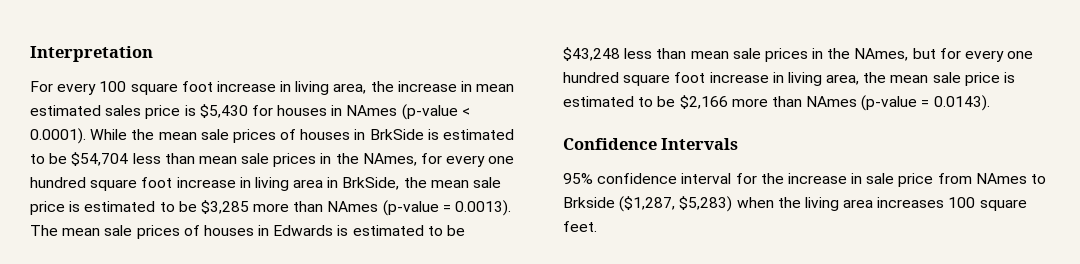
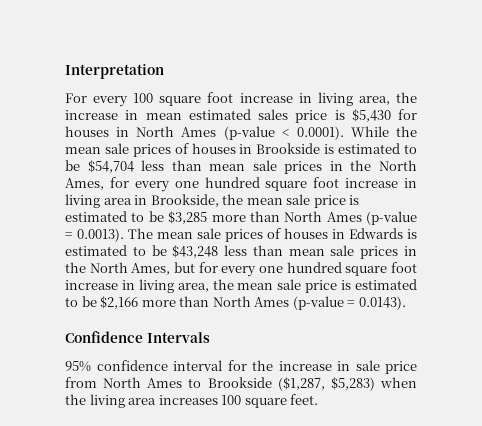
[346,105,398,116] NAmes -> [136,126,217,137] North Ames
[369,129,424,140] BrkSide -> [256,143,321,154] Brookside
[362,153,417,166] NAmes, -> [379,160,417,171] [65,178,104,190] North Ames,
[342,177,400,190] BrkSide, -> [150,194,219,207] Brookside,
[327,201,379,212] NAmes -> [284,211,362,222] North Ames
[854,48,909,61] NAmes, -> [89,262,171,275] North Ames,
[806,96,858,107] NAmes -> [212,296,290,307] North Ames
[975,173,1047,184] [563,197,615,208] NAmes to Brkside -> [103,377,272,388] North Ames to Brookside

